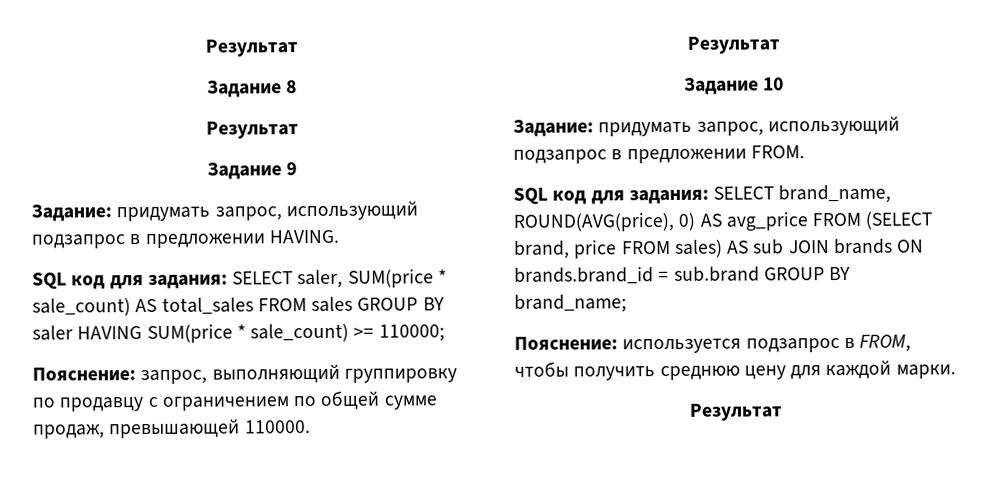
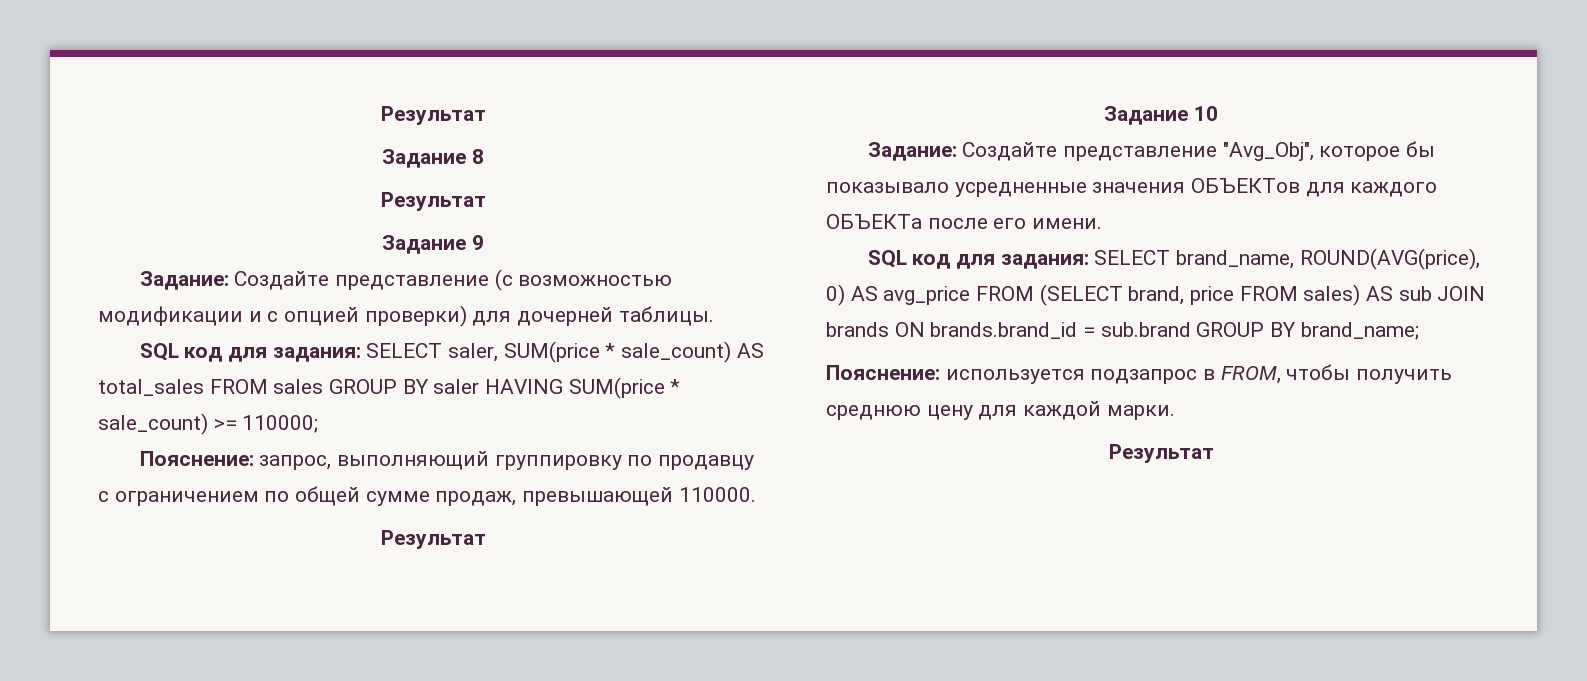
[116,200,418,222] [31,229,340,249] придумать запрос, использующий подзапрос в предложении HAVING. -> [234,269,673,291] [98,305,714,327] Создайте представление (с возможностью модификации и с опцией проверки) для дочерней таблицы.
[598,115,900,137] [513,145,805,164] придумать запрос, использующий подзапрос в предложении FROM. -> [962,141,1436,161] [826,178,1438,197] [826,214,1103,229] Создайте представление "Avg_Obj", которое бы показывало усредненные значения ОБЪЕКТов для каждого ОБЪЕКТа после его имени.

